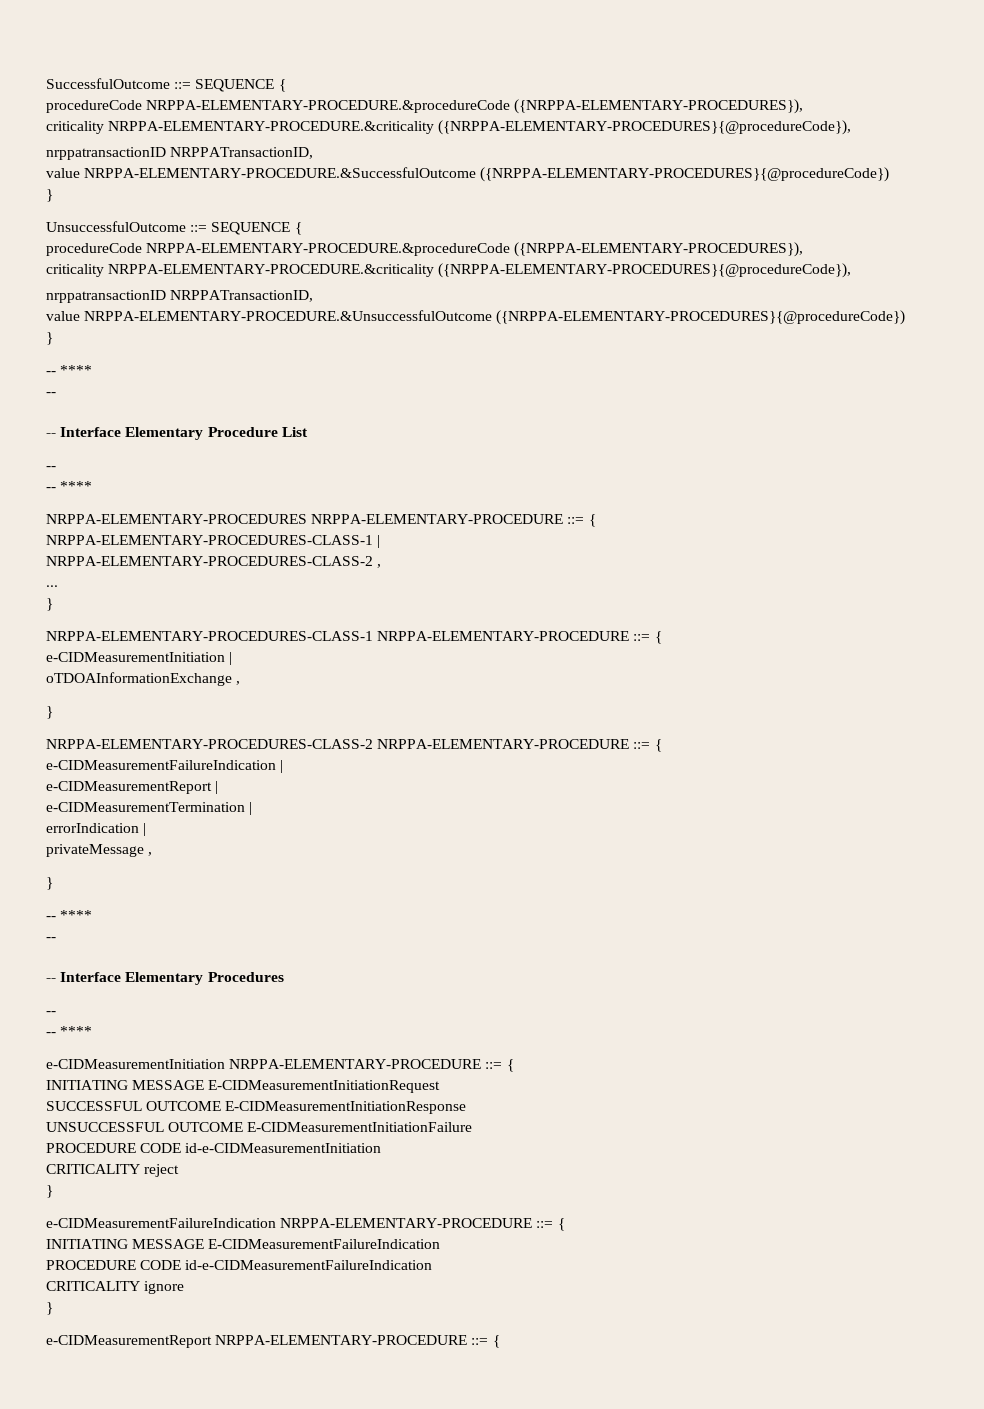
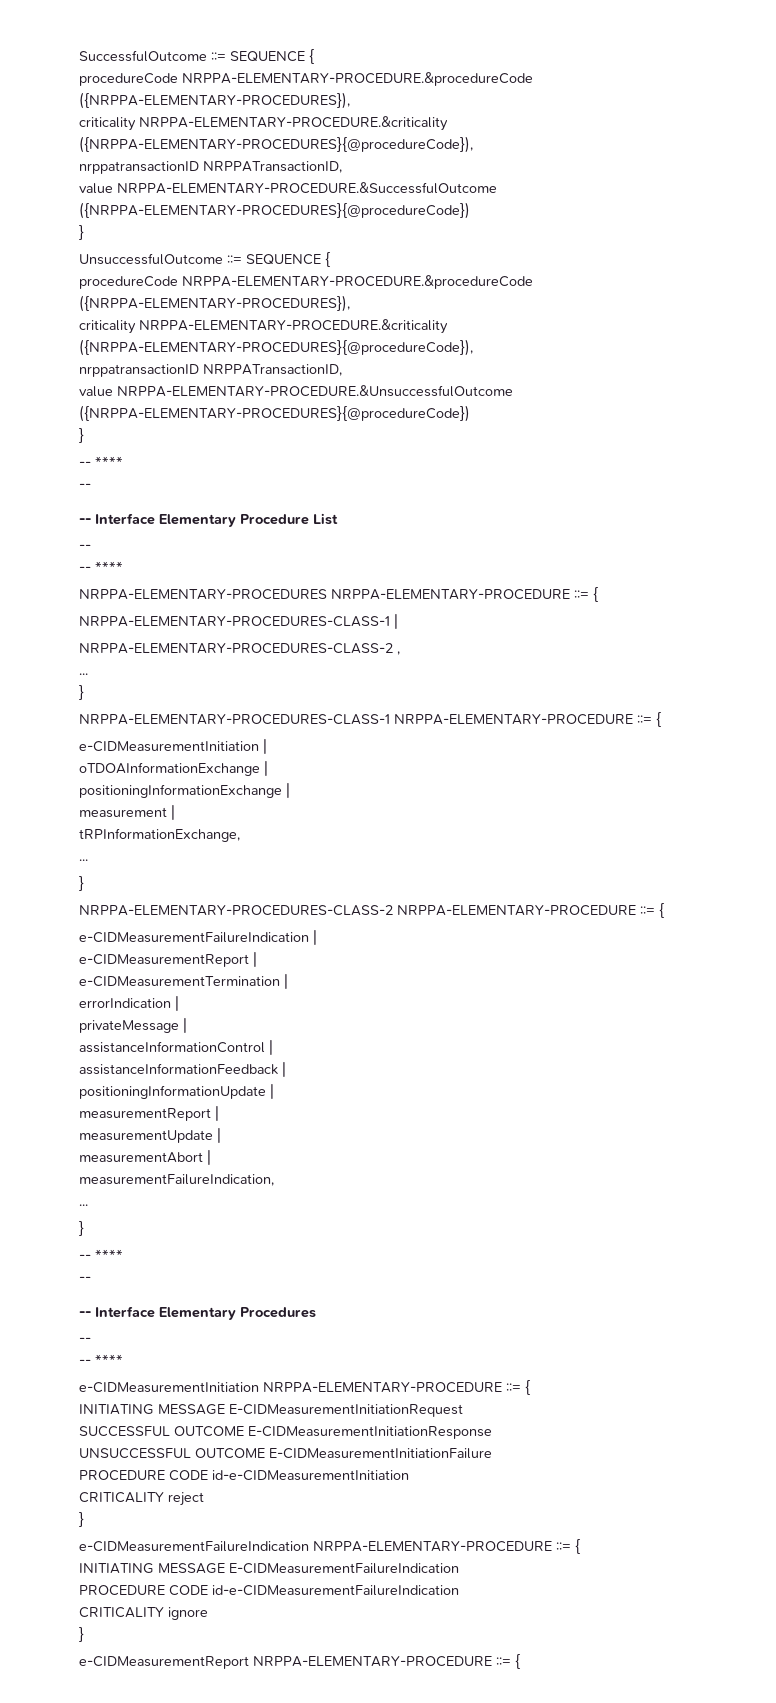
[236,681,241,685] , -> [264,760,268,776] [79,782,290,798] [79,804,175,820] [79,828,240,842] [79,859,88,861] | // positioningInformationExchange | // measurement | // tRPInformationExchange, // ...
[148,852,153,856] , -> [183,1017,187,1033] [79,1039,273,1055] [79,1061,286,1077] [79,1083,274,1099] [79,1105,219,1121] [79,1127,221,1143] [79,1149,211,1165] [79,1174,274,1186] [79,1204,88,1206] | // assistanceInformationControl | // assistanceInformationFeedback | // positioningInformationUpdate | // measurementReport | // measurementUpdate | // measurementAbort | // measurementFailureIndication, // ...

